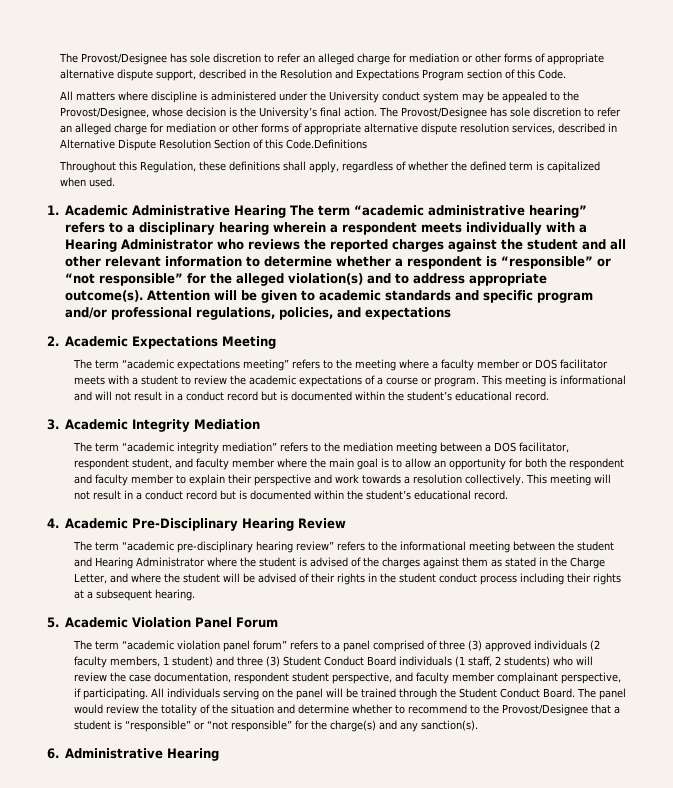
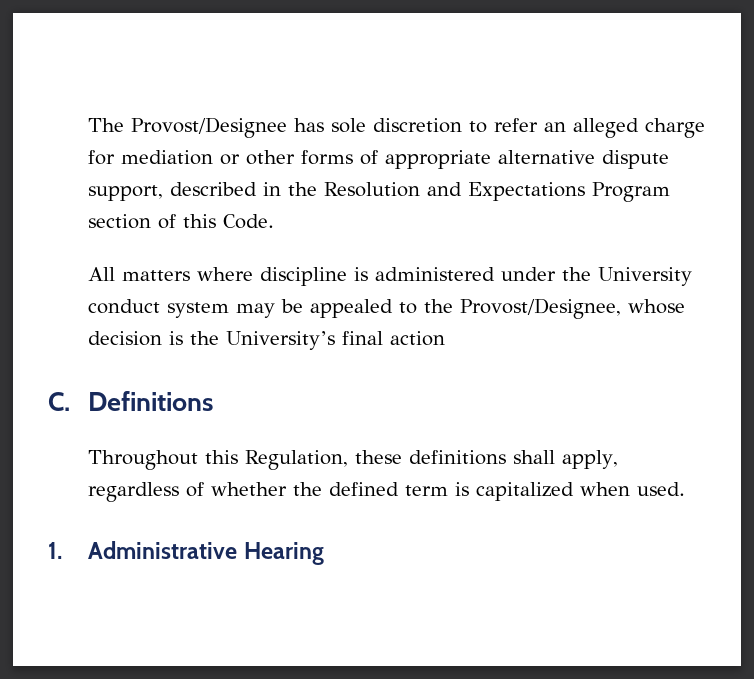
[344,107,622,119] [60,123,618,135] [60,139,368,151] action. The Provost/Designee has sole discretion to refer an alleged charge for mediation or other forms of appropriate alternative dispute resolution services, described in Alternative Dispute Resolution Section of this Code.Definitions -> [390,331,446,346] [48,391,214,411] action // C. Definitions
[64,205,587,218] [64,222,587,235] [64,239,626,252] [64,256,611,269] [64,273,547,286] [64,290,593,303] [64,307,451,320] [47,336,276,349] [72,359,608,371] [73,375,626,387] [73,391,549,401] [47,419,260,432] [72,442,569,454] [73,458,624,470] [73,474,611,486] [73,490,508,500] [47,518,346,531] [72,541,614,553] [73,557,605,569] [73,573,621,585] [73,589,195,601] [47,617,278,628] [72,640,600,652] [73,656,593,668] [73,672,621,684] [73,688,626,700] [73,704,620,716] [73,720,478,732] [47,748,219,761] Academic Administrative Hearing The term “academic administrative hearing” refers to a disciplinary hearing wherein a respondent meets individually with a Hearing Administrator who reviews the reported charges against the student and all other relevant information to determine whether a respondent is “responsible” or “not responsible” for the alleged violation(s) and to address appropriate outcome(s). Attention will be given to academic standards and specific program and/or professional regulations, policies, and expectations // 2. Academic Expectations Meeting // The term “academic expectations meeting” refers to the meeting where a faculty member or DOS facilitator meets with a student to review the academic expectations of a course or program. This meeting is informational and will not result in a conduct record but is documented within the student’s educational record. // 3. Academic Integrity Mediation // The term “academic integrity mediation” refers to the mediation meeting between a DOS facilitator, respondent student, and faculty member where the main goal is to allow an opportunity for both the respondent and faculty member to explain their perspective and work towards a resolution collectively. This meeting will not result in a conduct record but is documented within the student’s educational record. // 4. Academic Pre-Disciplinary Hearing Review // The term “academic pre-disciplinary hearing review” refers to the informational meeting between the student and Hearing Administrator where the student is advised of the charges against them as stated in the Charge Letter, and where the student will be advised of their rights in the student conduct process including their rights at a subsequent hearing. // 5. Academic Violation Panel Forum // The term “academic violation panel forum” refers to a panel comprised of three (3) approved individuals (2 faculty members, 1 student) and three (3) Student Conduct Board individuals (1 staff, 2 students) who will review the case documentation, respondent student perspective, and faculty member complainant perspective, if participating. All individuals serving on the panel will be trained through the Student Conduct Board. The panel would review the totality of the situation and determine whether to recommend to the Provost/Designee that a student is “responsible” or “not responsible” for the charge(s) and any sanction(s). // 6. Administrative Hearing -> [88,541,324,565] Administrative Hearing

